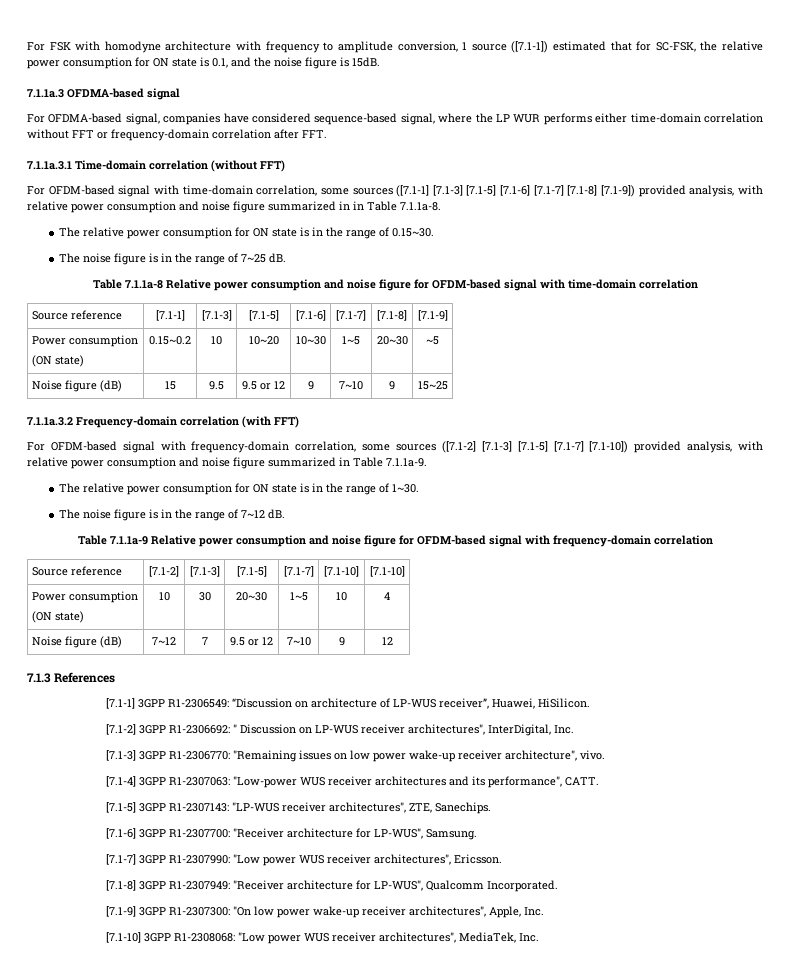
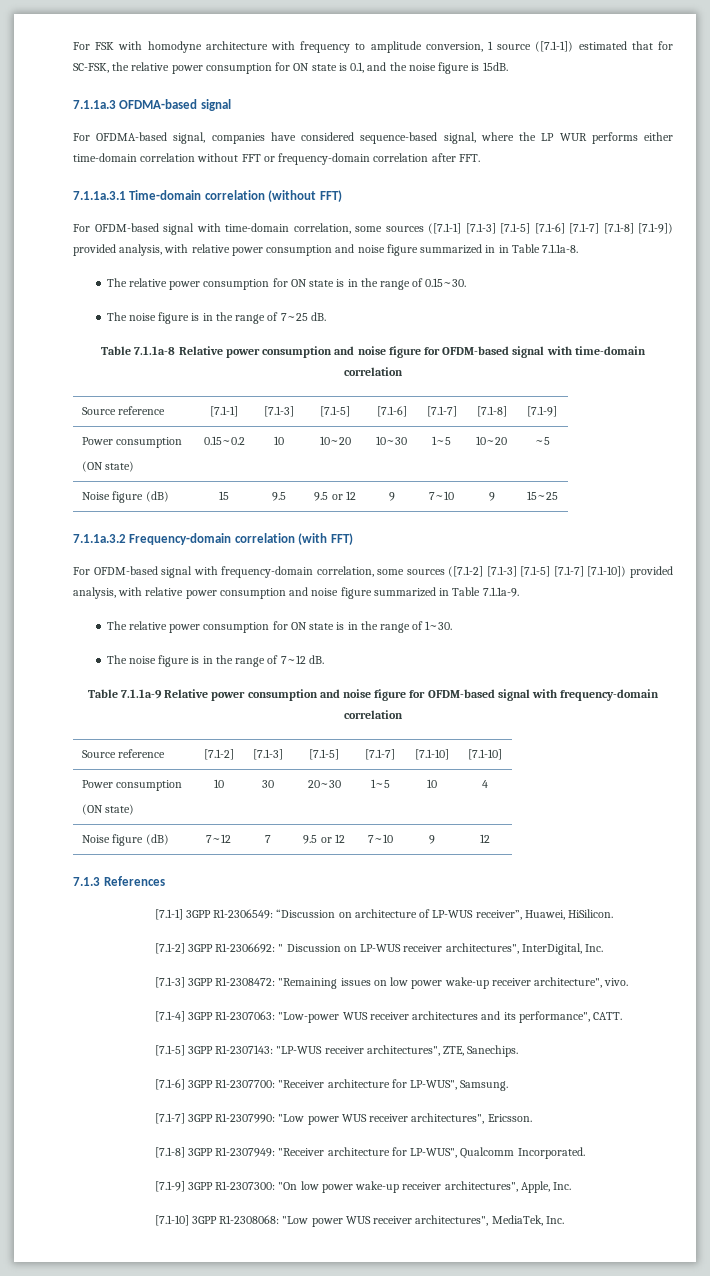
[376,336,408,345] 20~30 -> [476,436,507,445] 10~20
[168,751,230,760] R1-2306770: -> [215,977,276,986] R1-2308472:

